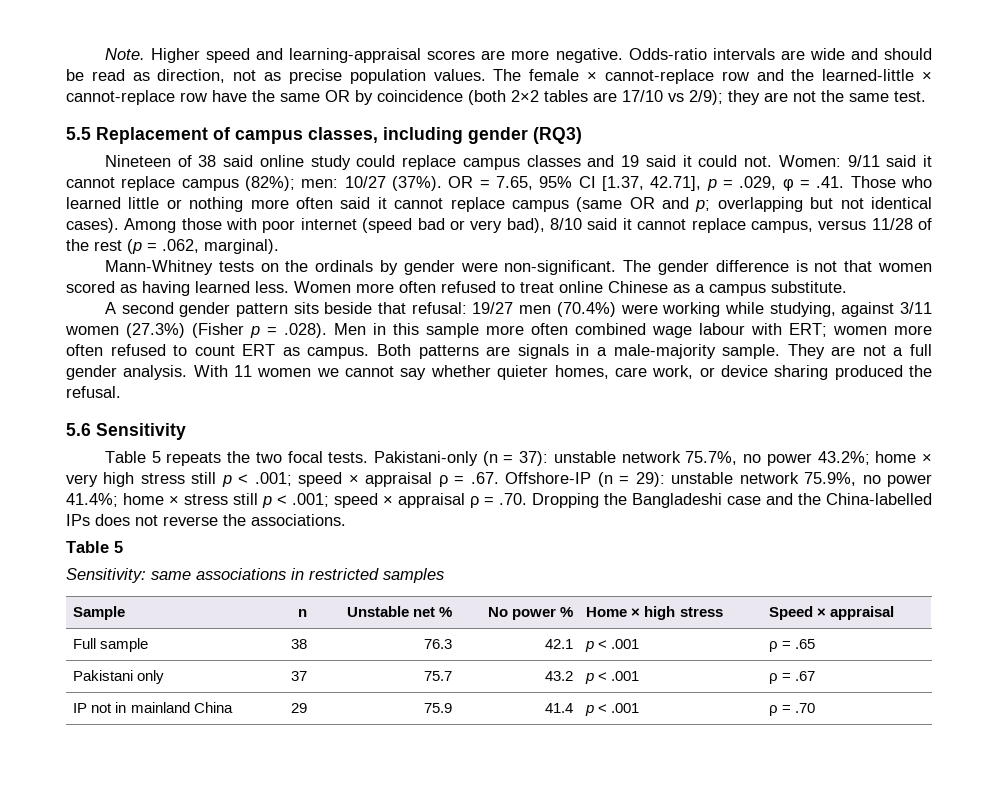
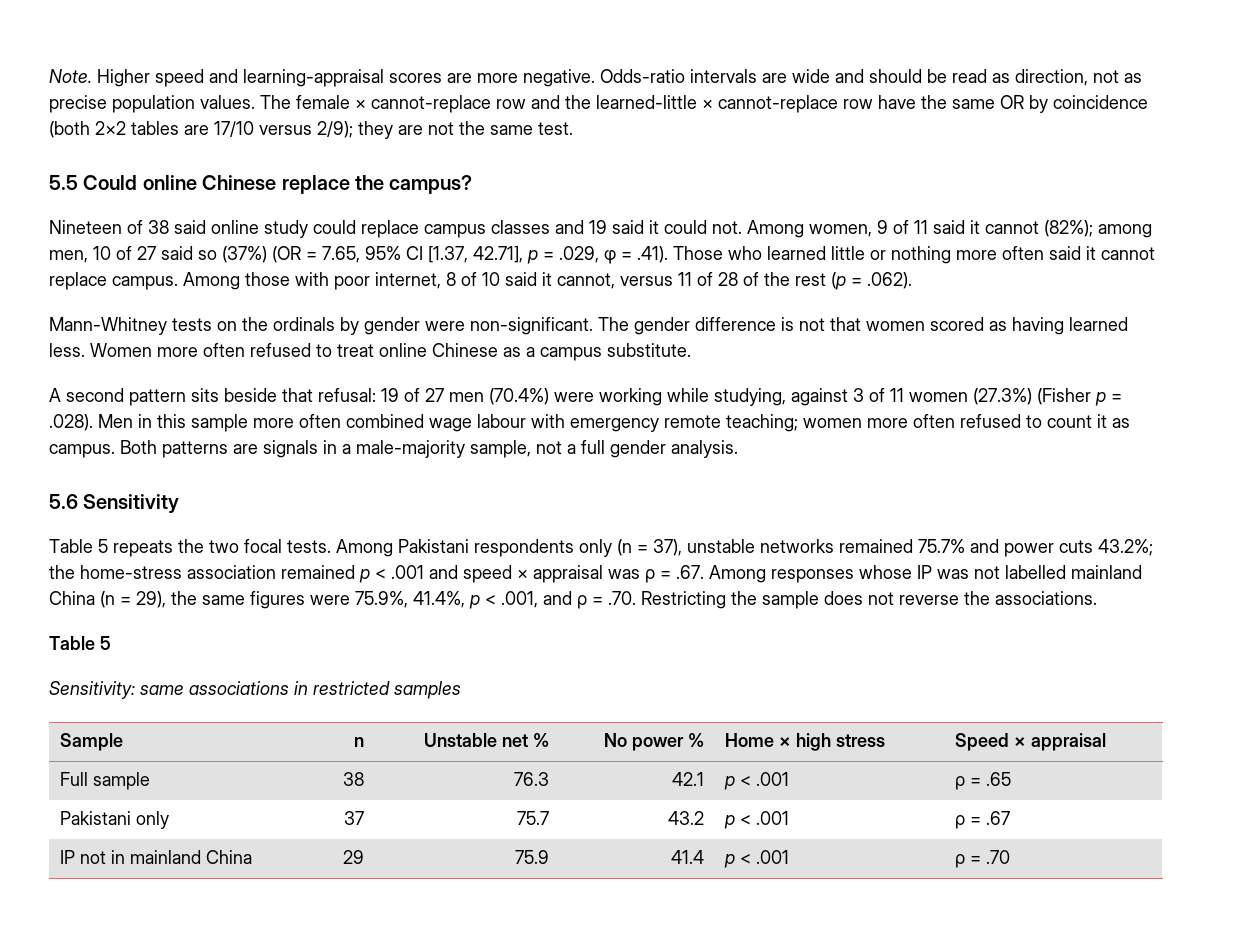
[668,93,684,102] vs -> [259,125,312,135] versus
[96,127,582,144] Replacement of campus classes, including gender (RQ3) -> [83,175,473,194] Could online Chinese replace the campus?
[778,155,933,167] [66,176,474,191] Women: 9/11 said it cannot replace campus (82%); men: 10/27 (37%). OR -> [747,220,1152,238] [49,246,301,263] Among women, 9 of 11 said it cannot (82%); among men, 10 of 27 said so (37%) (OR
[816,176,845,188] .41. -> [637,246,668,263] .41).
[511,197,933,212] [66,218,913,233] campus (same OR and p; overlapping but not identical cases). Among those with poor internet (speed bad or very bad), 8/10 said it cannot replace campus, versus 11/28 -> [112,272,738,290] campus. Among those with poor internet, 8 of 10 said it cannot, versus 11 of 28
[162,239,279,254] .062, marginal). -> [867,272,912,289] .062).
[179,302,231,317] gender -> (124, 395) none
[472,302,514,314] 19/27 -> [381,388,444,402] 19 of 27
[899,302,932,314] 3/11 -> [853,388,904,402] 3 of 11
[789,323,827,337] ERT; -> [570,414,798,432] emergency remote teaching;
[242,344,276,356] ERT -> [1097,414,1107,428] it
[722,344,856,359] sample. They are -> [470,440,531,458] sample,
[193,365,933,380] [66,386,121,398] With 11 women we cannot say whether quieter homes, care work, or device sharing produced the refusal. -> (738, 449) none
[373,451,932,466] [66,472,433,487] Pakistani-only (n = 37): unstable network 75.7%, no power 43.2%; home × very high stress still p < .001; speed × appraisal -> [336,539,1153,557] [49,565,640,583] Among Pakistani respondents only (n = 37), unstable networks remained 75.7% and power cuts 43.2%; the home-stress association remained p < .001 and speed × appraisal was
[505,472,933,487] [66,493,932,508] [66,514,90,526] Offshore-IP (n = 29): unstable network 75.9%, no power 41.4%; home × stress still p < .001; speed × appraisal ρ = .70. Dropping the Bangladeshi case and the China-labelled IPs -> [709,565,1142,583] [49,591,819,609] Among responses whose IP was not labelled mainland China (n = 29), the same figures were 75.9%, 41.4%, p < .001, and ρ = .70. Restricting the sample

